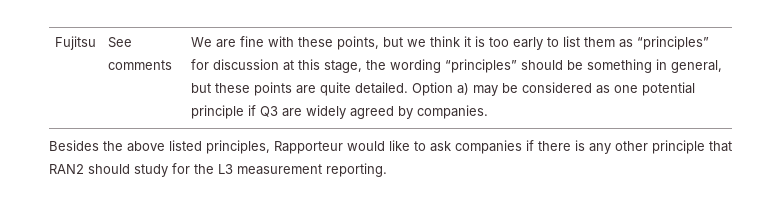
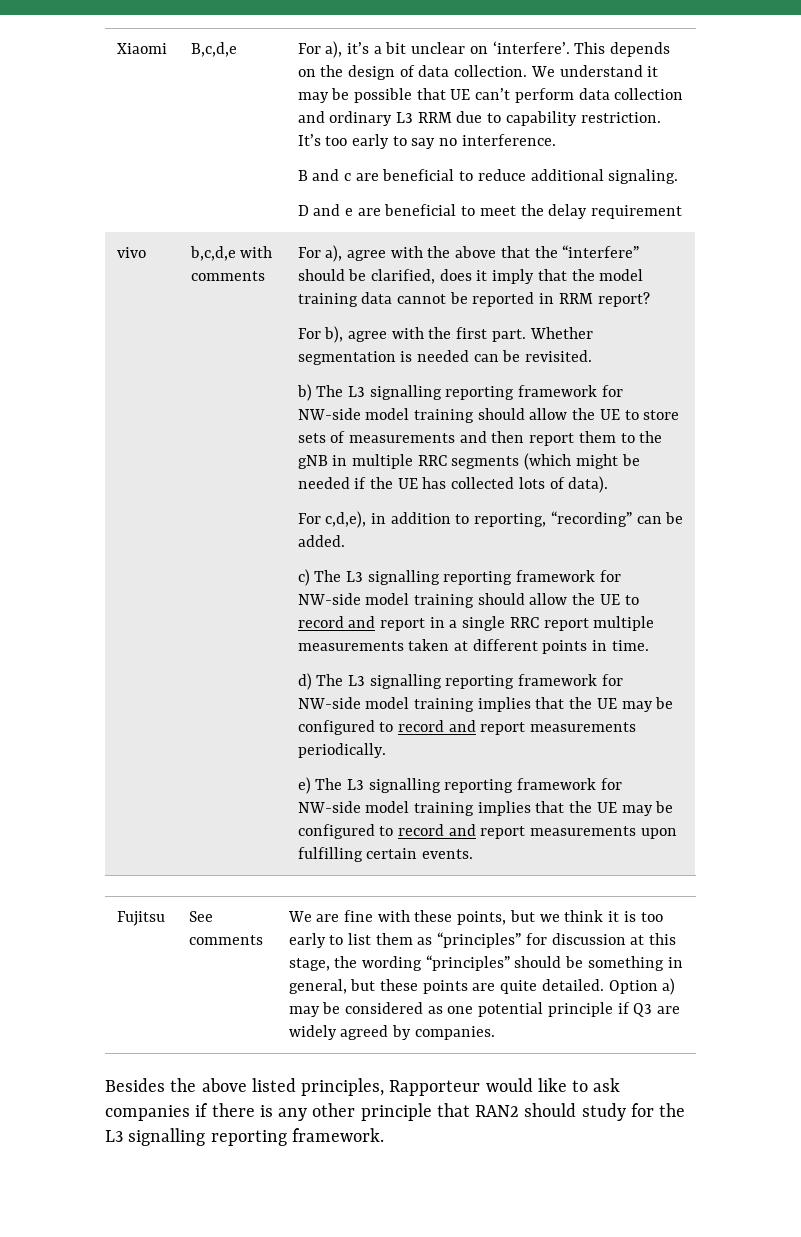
(54, 43) none -> [116,43,167,54] [190,42,237,57] [297,41,671,58] [297,65,659,80] [297,88,684,103] [297,111,661,126] [297,134,556,149] [297,169,679,184] [297,204,683,219] [116,247,146,258] [189,246,273,261] [190,271,265,281] [297,245,640,262] [297,269,644,284] [297,292,650,307] [297,326,593,343] [297,350,593,365] [296,384,623,401] [297,408,680,423] [297,431,663,446] [297,453,640,470] [297,476,609,493] [297,511,684,528] [297,535,345,547] [297,569,621,586] [297,593,639,608] [297,616,655,631] [297,639,649,654] [297,673,623,690] [297,697,674,712] [297,720,637,735] [297,743,386,758] [297,777,622,794] [297,801,674,816] [297,824,677,839] [297,847,473,862] Xiaomi | B,c,d,e | For a), it’s a bit unclear on ‘interfere’. This depends on the design of data collection. We understand it may be possible that UE can’t perform data collection and ordinary L3 RRM due to capability restriction. It’s too early to say no interference. // B and c are beneficial to reduce additional signaling. // D and e are beneficial to meet the delay requirement // vivo | b,c,d,e with comments | For a), agree with the above that the “interfere” should be clarified, does it imply that the model training data cannot be reported in RRM report? // For b), agree with the first part. Whether segmentation is needed can be revisited. // b) The L3 signalling reporting framework for NW-side model training should allow the UE to store sets of measurements and then report them to the gNB in multiple RRC segments (which might be needed if the UE has collected lots of data). // For c,d,e), in addition to reporting, “recording” can be added. // c) The L3 signalling reporting framework for NW-side model training should allow the UE to record and report in a single RRC report multiple measurements taken at different points in time. // d) The L3 signalling reporting framework for NW-side model training implies that the UE may be configured to record and report measurements periodically. // e) The L3 signalling reporting framework for NW-side model training implies that the UE may be configured to record and report measurements upon fulfilling certain events. //
[237,163,387,177] measurement reporting. -> [128,1128,384,1146] signalling reporting framework.

